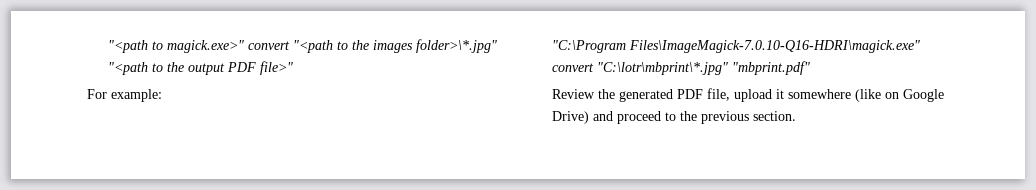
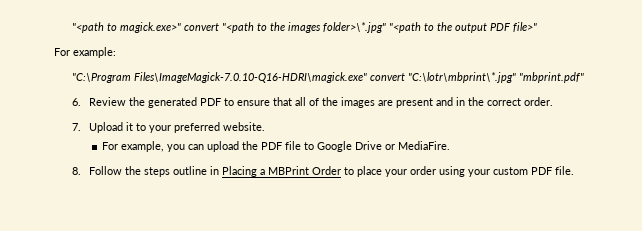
(810, 68) none -> [71,98,81,106] 6.
[706,88,944,102] [551,111,796,124] file, upload it somewhere (like on Google Drive) and proceed to the previous section. -> [224,97,554,108] [71,122,266,133] [101,141,450,152] [71,166,575,177] to ensure that all of the images are present and in the correct order. // 7. Upload it to your preferred website. // For example, you can upload the PDF file to Google Drive or MediaFire. // 8. Follow the steps outline in Placing a MBPrint Order to place your order using your custom PDF file.

